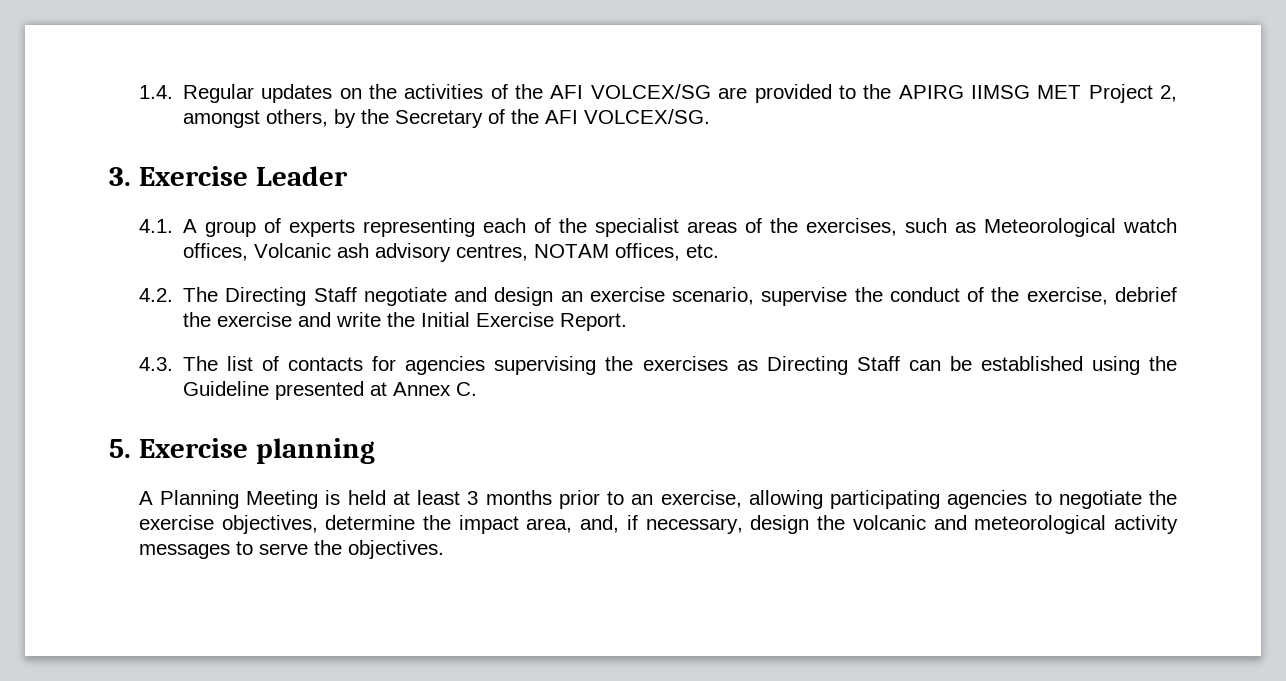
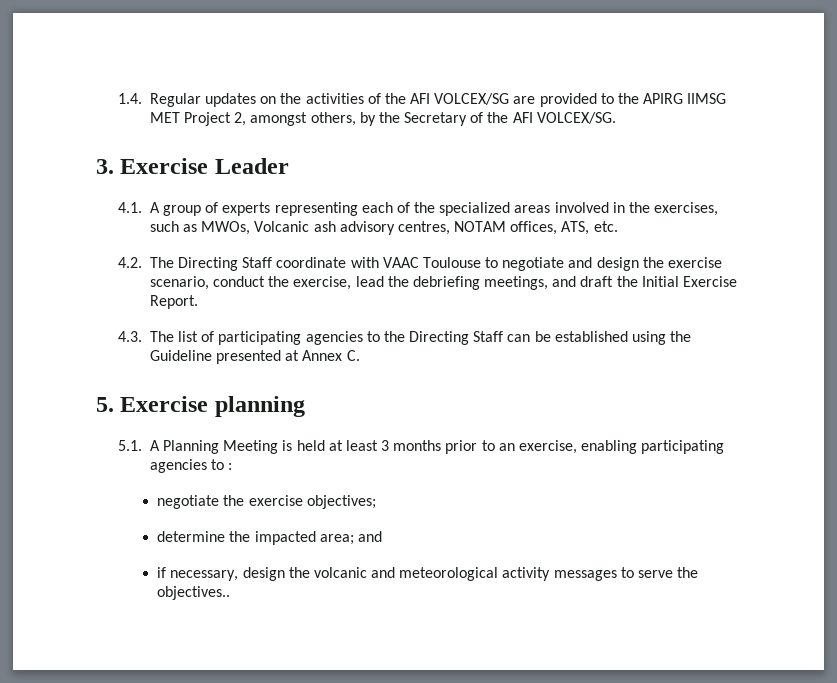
[595,218,763,237] specialist areas of -> [439,202,625,216] specialized areas involved in
[984,218,1177,237] [183,243,249,261] Meteorological watch offices, -> [201,221,251,235] MWOs,
(681, 252) none -> [561,221,590,235] ATS,
(357, 294) none -> [276,257,499,268] coordinate with VAAC Toulouse to
[560,291,583,302] an -> [642,257,664,268] the
[761,287,1177,306] [183,312,382,327] supervise the conduct of the exercise, debrief the exercise and write -> [212,276,614,290] conduct the exercise, lead the debriefing meetings, and draft
[288,356,758,375] contacts for agencies supervising the exercises as -> [218,331,405,345] participating agencies to the
(375, 451) none -> [118,440,143,451] 5.1.
[748,490,1052,509] allowing participating agencies to -> [581,440,725,454] [149,459,233,473] enabling participating agencies to : //
[221,515,318,534] objectives, -> [306,495,376,509] objectives; //
[458,515,620,534] impact area, and, -> [254,531,382,545] impacted area; and //
[347,540,444,559] objectives. -> [157,586,231,600] objectives..

